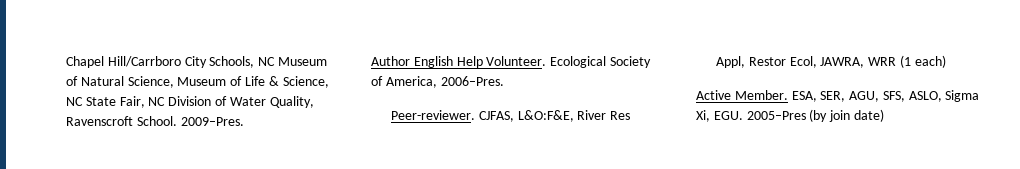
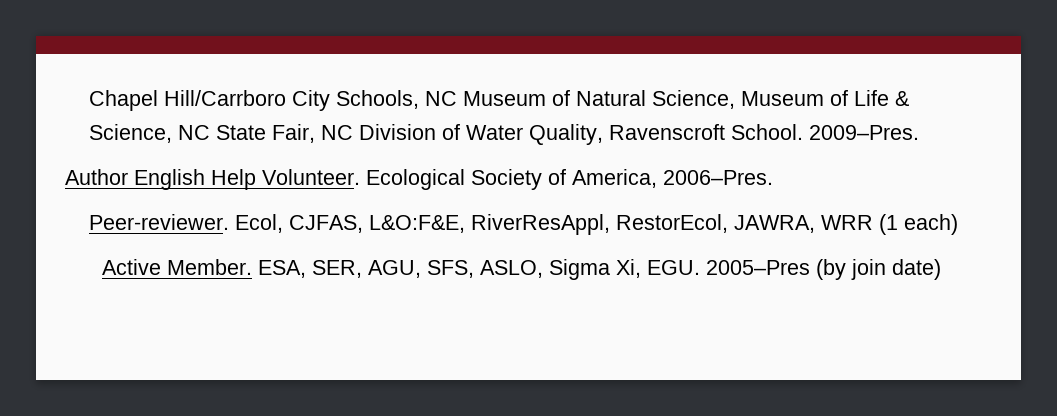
(476, 115) none -> [234,214,283,233] Ecol,
[577,110,631,120] [716,56,817,68] River Res Appl, Restor Ecol, -> [470,214,728,235] RiverResAppl, RestorEcol,

